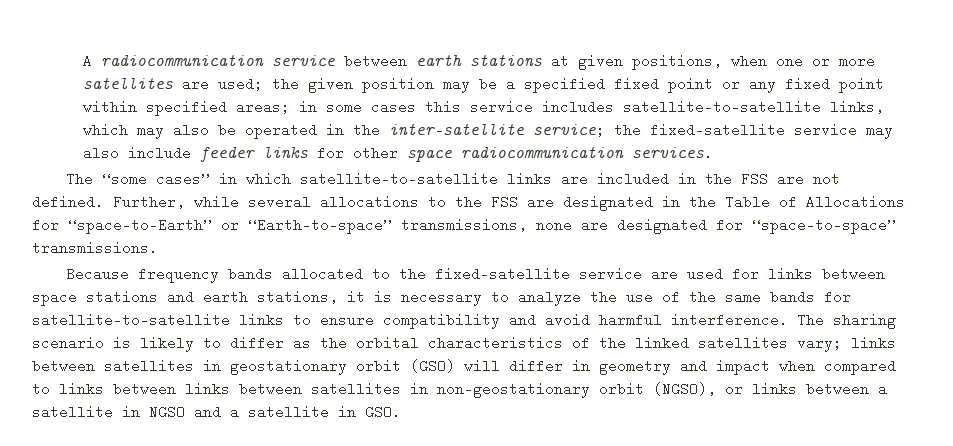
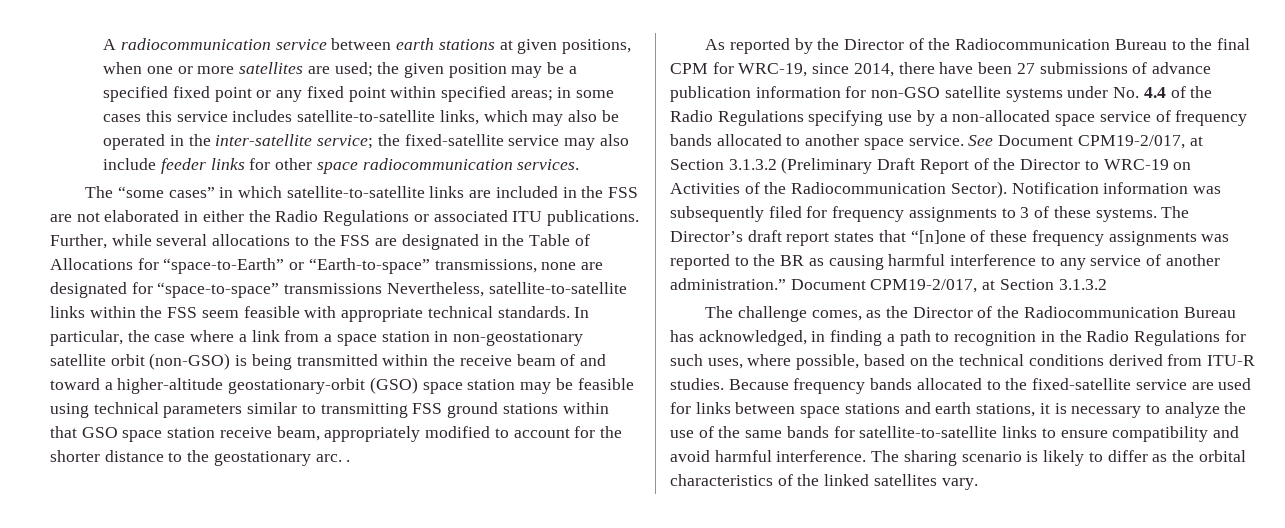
[32,195,104,209] defined. -> [104,210,639,226] elaborated in either the Radio Regulations or associated ITU publications.
[32,241,158,255] transmissions. // -> [284,282,627,297] [50,306,590,322] [50,330,583,346] [50,353,606,370] [50,377,634,394] [50,402,609,418] [50,426,622,442] [50,450,351,466] [705,38,1251,54] [670,62,1211,77] [670,86,1213,102] [670,110,1248,126] [670,134,1203,150] [670,157,1192,174] [670,181,1222,198] [670,206,1190,222] [670,230,1230,246] [670,254,1220,270] [670,278,1107,293] [705,306,1236,322] [670,330,1246,346] [670,354,1255,370] [670,378,724,390] transmissions Nevertheless, satellite-to-satellite links within the FSS seem feasible with appropriate technical standards. In particular, the case where a link from a space station in non-geostationary satellite orbit (non-GSO) is being transmitted within the receive beam of and toward a higher-altitude geostationary-orbit (GSO) space station may be feasible using technical parameters similar to transmitting FSS ground stations within that GSO space station receive beam, appropriately modified to account for the shorter distance to the geostationary arc. . // As reported by the Director of the Radiocommunication Bureau to the final CPM for WRC-19, since 2014, there have been 27 submissions of advance publication information for non-GSO satellite systems under No. 4.4 of the Radio Regulations specifying use by a non-allocated space service of frequency bands allocated to another space service. See Document CPM19-2/017, at Section 3.1.3.2 (Preliminary Draft Report of the Director to WRC-19 on Activities of the Radiocommunication Sector). Notification information was subsequently filed for frequency assignments to 3 of these systems. The Director’s draft report states that “[n]one of these frequency assignments was reported to the BR as causing harmful interference to any service of another administration.” Document CPM19-2/017, at Section 3.1.3.2 // The challenge comes, as the Director of the Radiocommunication Bureau has acknowledged, in finding a path to recognition in the Radio Regulations for such uses, where possible, based on the technical conditions derived from ITU-R studies.
[797,336,896,352] [32,359,896,375] [32,382,887,398] [32,405,401,419] vary; links between satellites in geostationary orbit (GSO) will differ in geometry and impact when compared to links between links between satellites in non-geostationary orbit (NGSO), or links between a satellite in NGSO and a satellite in GSO. -> [941,478,978,490] vary.

